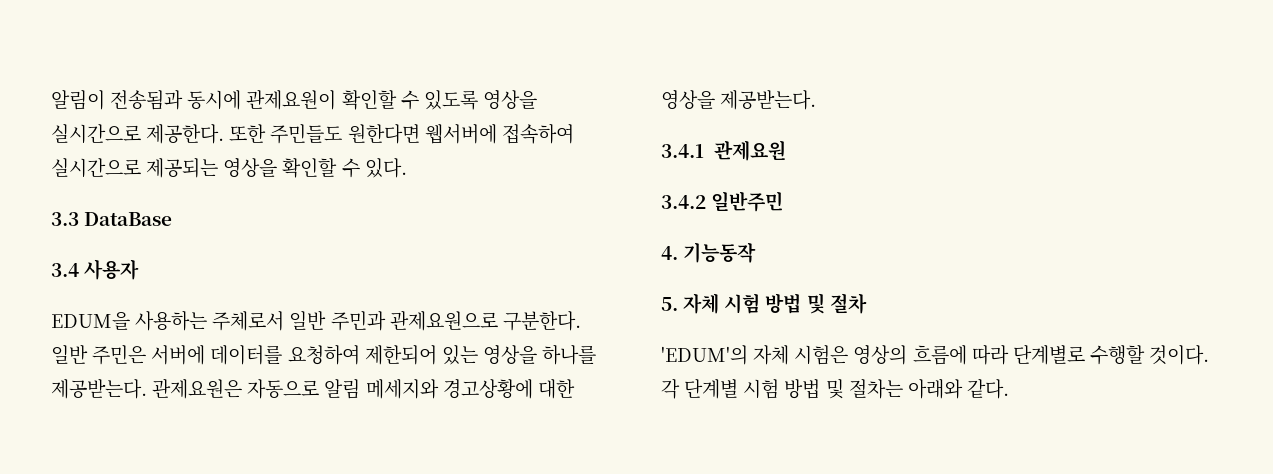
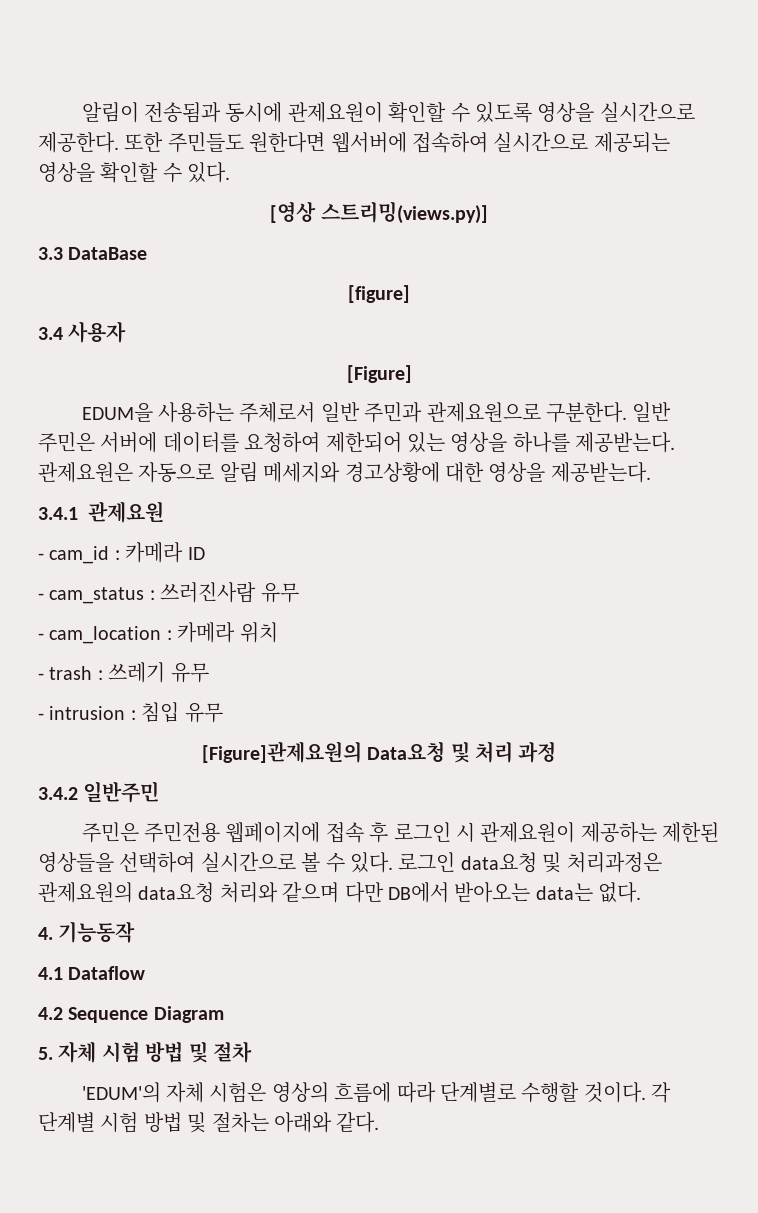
(407, 168) none -> [270,201,488,224] // [영상 스트리밍(views.py)]
(173, 219) none -> [348,285,410,303] // [figure]
(140, 269) none -> [346,365,412,383] // [Figure]
[661,191,784,212] [661,242,757,263] 3.4.2 일반주민 // 4. 기능동작 -> [38,542,205,564] [38,582,299,604] [38,622,278,644] [38,662,209,683] [38,702,223,723] [201,741,557,763] [38,781,160,803] [81,822,720,843] [38,852,662,873] [38,882,642,903] [38,921,136,943] [38,966,146,980] [38,1006,224,1023] - cam_id : 카메라 ID // - cam_status : 쓰러진사람 유무 // - cam_location : 카메라 위치 // - trash : 쓰레기 유무 // - intrusion : 침입 유무 // [Figure]관제요원의 Data요청 및 처리 과정 // 3.4.2 일반주민 // 주민은 주민전용 웹페이지에 접속 후 로그인 시 관제요원이 제공하는 제한된 영상들을 선택하여 실시간으로 볼 수 있다. 로그인 data요청 및 처리과정은 관제요원의 data요청 처리와 같으며 다만 DB에서 받아오는 data는 없다. // 4. 기능동작 // 4.1 Dataflow // 4.2 Sequence Diagram

